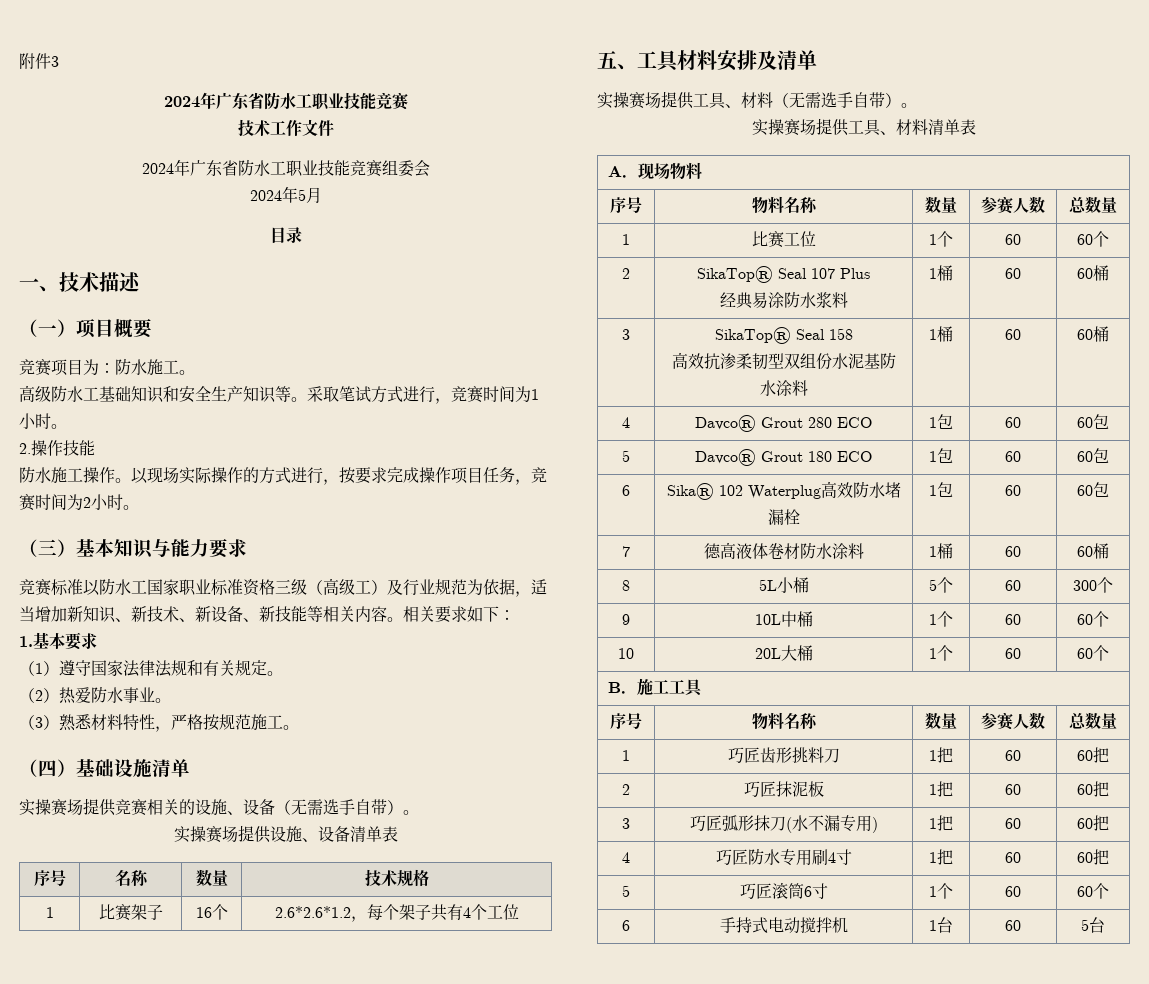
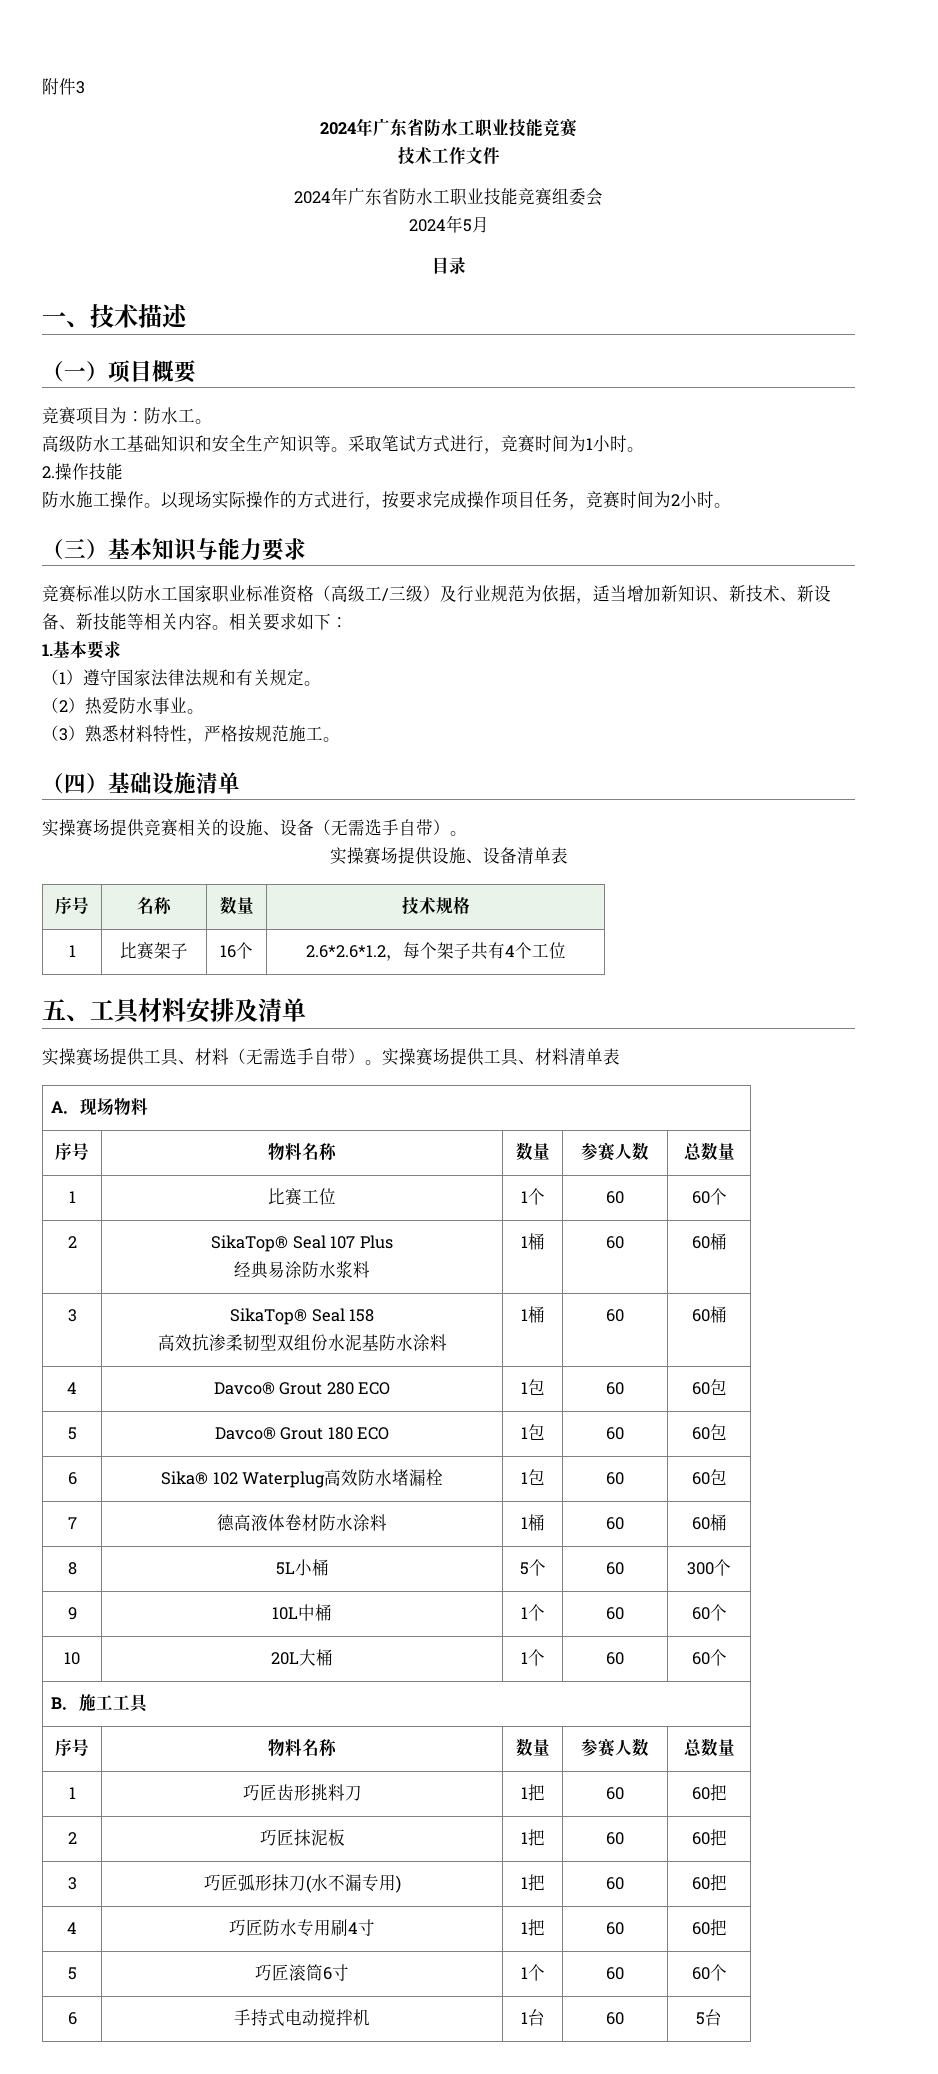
[147,359,163,376] 施 -> (178, 415) none
[275,579,307,595] 三级 -> (314, 593) none
(371, 587) none -> [382,585,423,602] /三级
(917, 105) // -> (382, 1062) none

